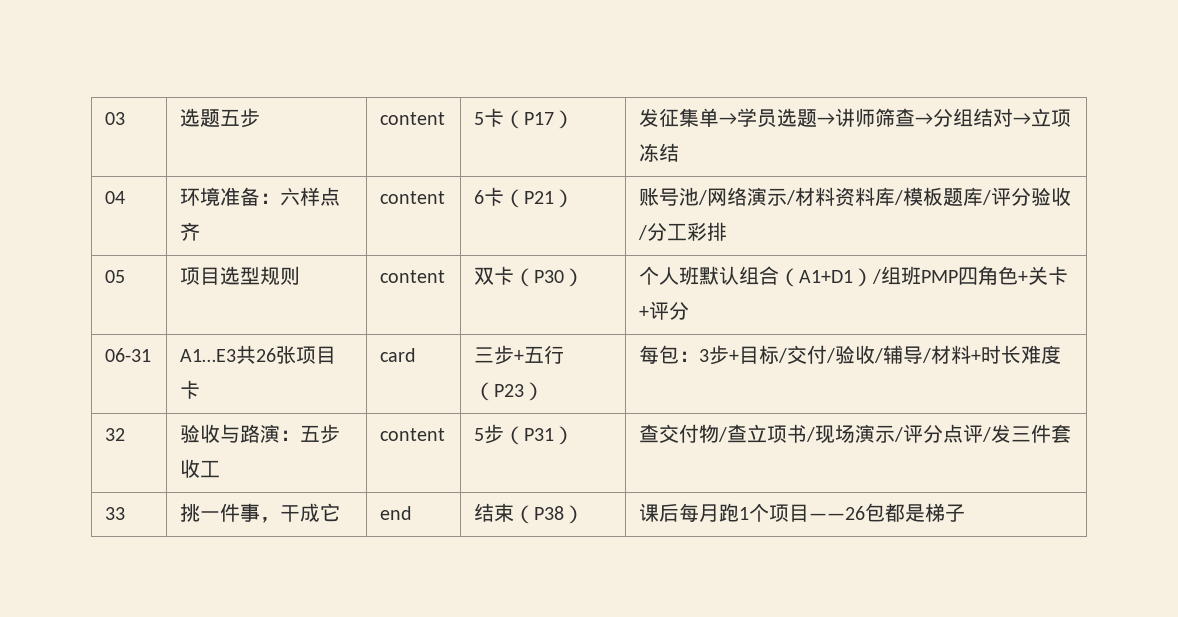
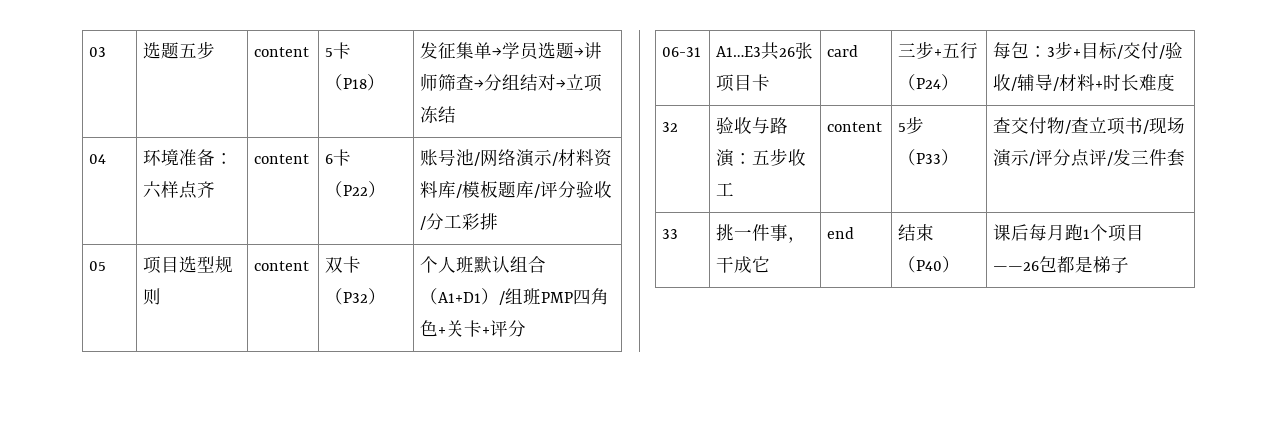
[524,112,555,125] P17 -> [343,78,368,89] P18
[524,191,555,204] P21 -> [343,185,369,196] P22
[534,270,565,283] P30 -> [343,292,369,303] P32
[494,384,525,397] P23 -> [916,78,942,89] P24
[524,428,555,441] P31 -> [916,153,942,164] P33
[534,506,565,520] P38 -> [916,260,943,271] P40

